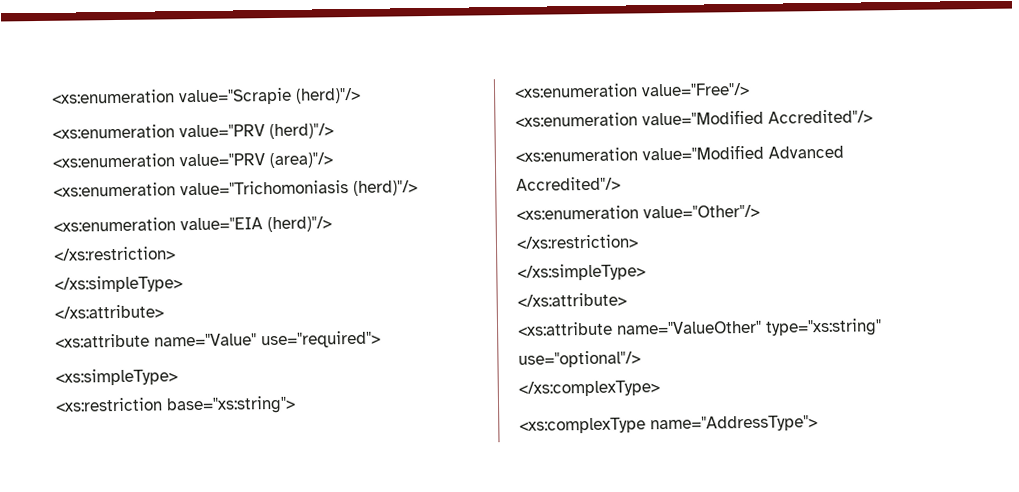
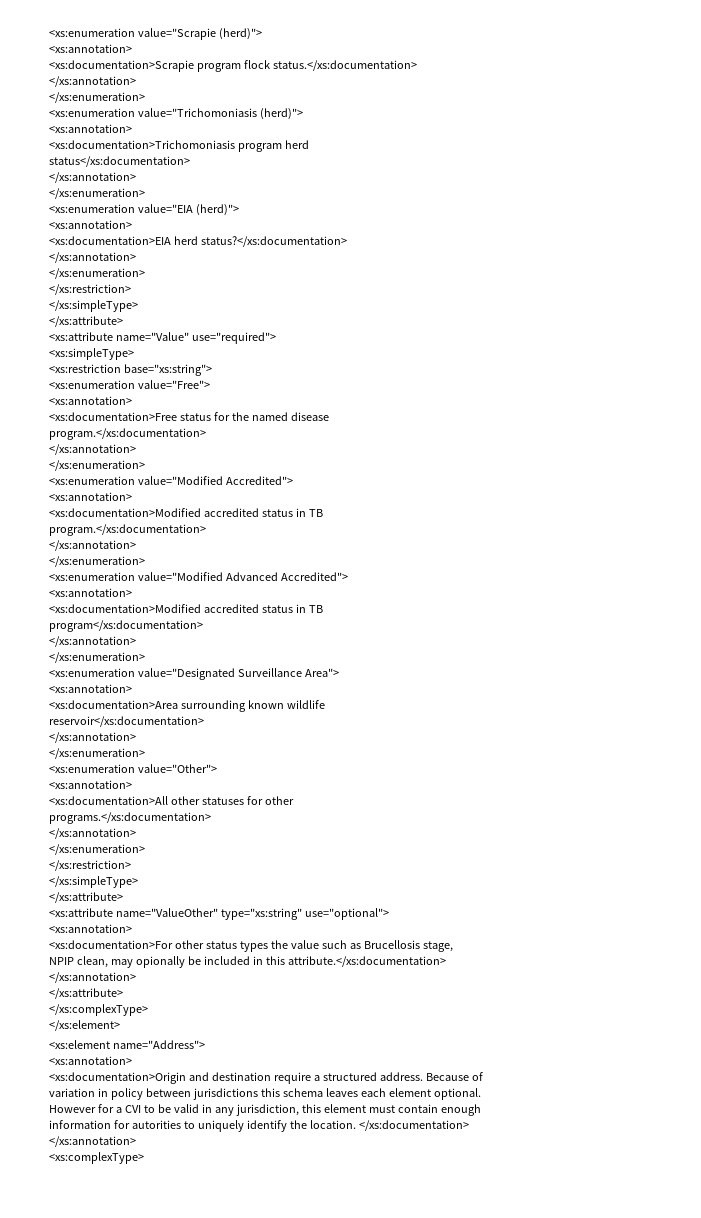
[295,87,361,104] [52,123,334,140] [52,152,333,169] [53,180,418,197] [53,216,332,233] (herd)"/> // <xs:enumeration value="PRV (herd)"/> // <xs:enumeration value="PRV (area)"/> // <xs:enumeration value="Trichomoniasis (herd)"/> // <xs:enumeration value="EIA (herd)"/> -> [218,28,262,40] [49,44,132,53] [49,60,417,72] [49,76,136,87] [49,92,145,103] [49,108,303,120] [49,124,132,133] [49,140,309,152] [49,156,190,167] [49,172,136,183] [49,188,145,199] [49,204,239,216] [49,220,132,229] [49,236,347,247] [49,252,136,263] [49,268,145,279] (herd)"> // <xs:annotation> // <xs:documentation>Scrapie program flock status.</xs:documentation> // </xs:annotation> // </xs:enumeration> // <xs:enumeration value="Trichomoniasis (herd)"> // <xs:annotation> // <xs:documentation>Trichomoniasis program herd // status</xs:documentation> // </xs:annotation> // </xs:enumeration> // <xs:enumeration value="EIA (herd)"> // <xs:annotation> // <xs:documentation>EIA herd status?</xs:documentation> // </xs:annotation> // </xs:enumeration>
[641,82,750,97] [515,109,873,127] [515,144,844,162] [516,176,621,191] [516,204,760,220] value="Free"/> // <xs:enumeration value="Modified Accredited"/> // <xs:enumeration value="Modified Advanced Accredited"/> // <xs:enumeration value="Other"/> -> [137,380,210,389] [49,396,132,405] [49,412,329,421] [49,428,206,440] [49,444,136,455] [49,460,145,471] [49,476,293,485] [49,492,132,501] [49,508,323,517] [49,524,206,536] [49,540,136,551] [49,556,145,567] [49,572,348,581] [49,588,132,597] [49,604,323,613] [49,620,203,632] [49,636,136,647] [49,652,145,663] [49,668,339,680] [49,684,132,693] [49,700,325,712] [49,716,204,727] [49,732,136,743] [49,748,145,759] [49,764,217,773] [49,780,132,789] [49,796,294,805] [49,812,211,824] [49,828,136,839] [49,844,145,855] value="Free"> // <xs:annotation> // <xs:documentation>Free status for the named disease // program.</xs:documentation> // </xs:annotation> // </xs:enumeration> // <xs:enumeration value="Modified Accredited"> // <xs:annotation> // <xs:documentation>Modified accredited status in TB // program.</xs:documentation> // </xs:annotation> // </xs:enumeration> // <xs:enumeration value="Modified Advanced Accredited"> // <xs:annotation> // <xs:documentation>Modified accredited status in TB // program</xs:documentation> // </xs:annotation> // </xs:enumeration> // <xs:enumeration value="Designated Surveillance Area"> // <xs:annotation> // <xs:documentation>Area surrounding known wildlife // reservoir</xs:documentation> // </xs:annotation> // </xs:enumeration> // <xs:enumeration value="Other"> // <xs:annotation> // <xs:documentation>All other statuses for other // programs.</xs:documentation> // </xs:annotation> // </xs:enumeration>
[518,350,641,368] [518,380,660,397] [519,415,818,434] use="optional"/> // </xs:complexType> // <xs:complexType name="AddressType"> -> [304,908,389,920] [49,924,132,933] [49,940,453,952] [49,956,446,968] [49,972,136,983] [49,988,123,999] [49,1004,148,1016] [49,1020,120,1031] [49,1040,205,1049] [49,1056,132,1065] [49,1072,483,1084] [49,1088,481,1100] [49,1104,481,1116] [49,1120,469,1132] [49,1136,136,1147] [49,1152,144,1164] use="optional"> // <xs:annotation> // <xs:documentation>For other status types the value such as Brucellosis stage, // NPIP clean, may opionally be included in this attribute.</xs:documentation> // </xs:annotation> // </xs:attribute> // </xs:complexType> // </xs:element> // <xs:element name="Address"> // <xs:annotation> // <xs:documentation>Origin and destination require a structured address. Because of // variation in policy between jurisdictions this schema leaves each element optional. // However for a CVI to be valid in any jurisdiction, this element must contain enough // information for autorities to uniquely identify the location. </xs:documentation> // </xs:annotation> // <xs:complexType>

